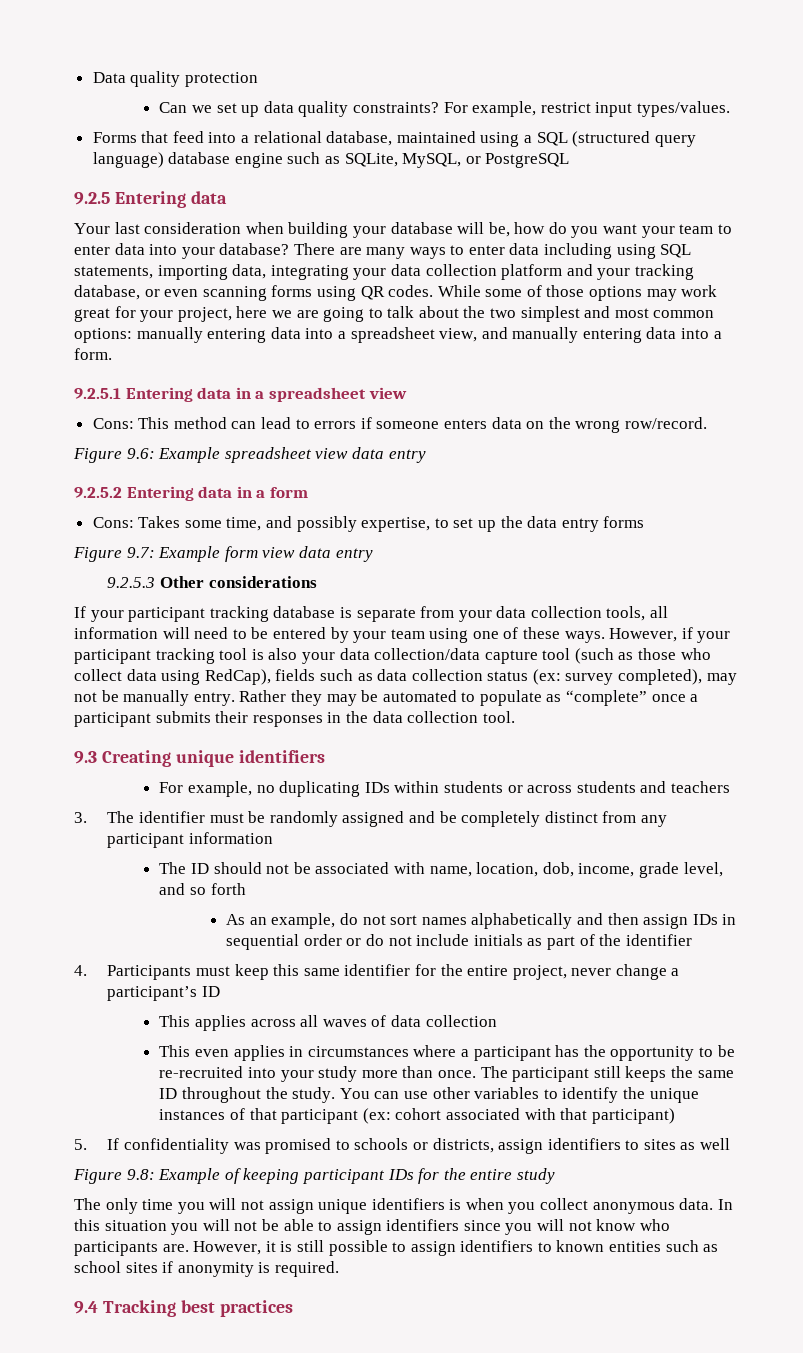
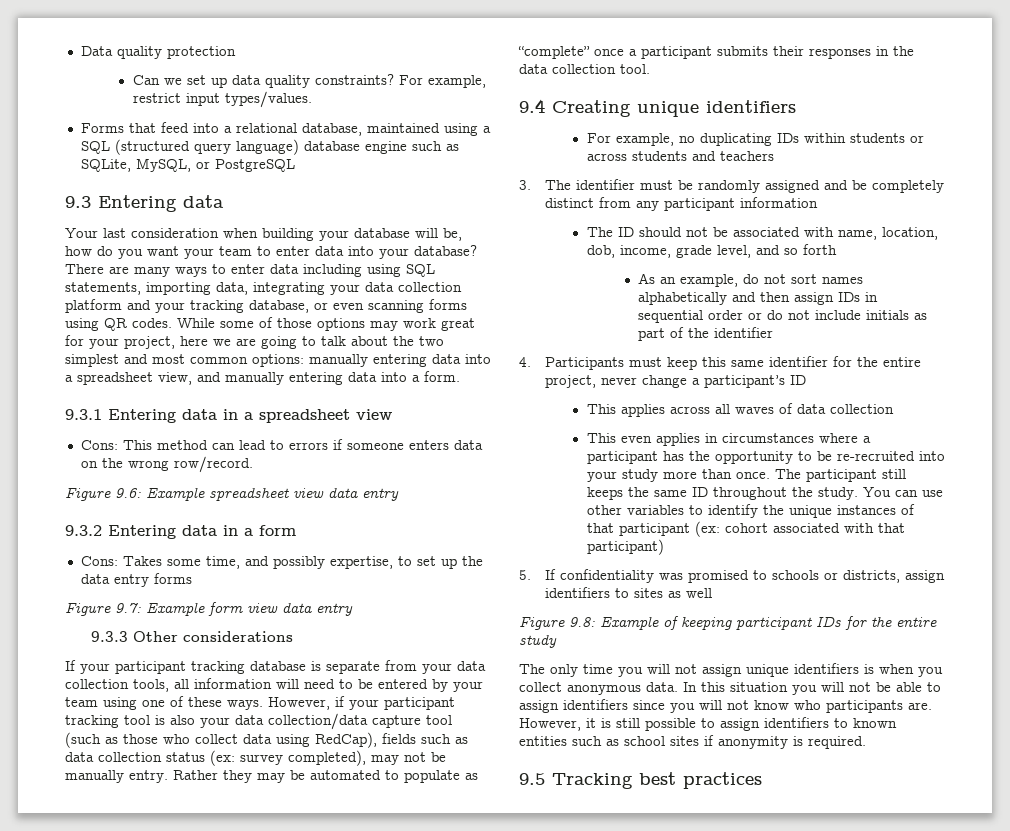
[74,192,110,205] 9.2.5 -> [65,196,91,208] 9.3
[74,388,121,399] 9.2.5.1 -> [65,409,102,420] 9.3.1
[74,487,122,498] 9.2.5.2 -> [65,525,102,536] 9.3.2
[107,577,156,588] 9.2.5.3 -> [90,631,128,642] 9.3.3
[74,751,97,764] 9.3 -> [519,99,545,113] 9.4
[74,1301,98,1314] 9.4 -> [519,773,545,785] 9.5

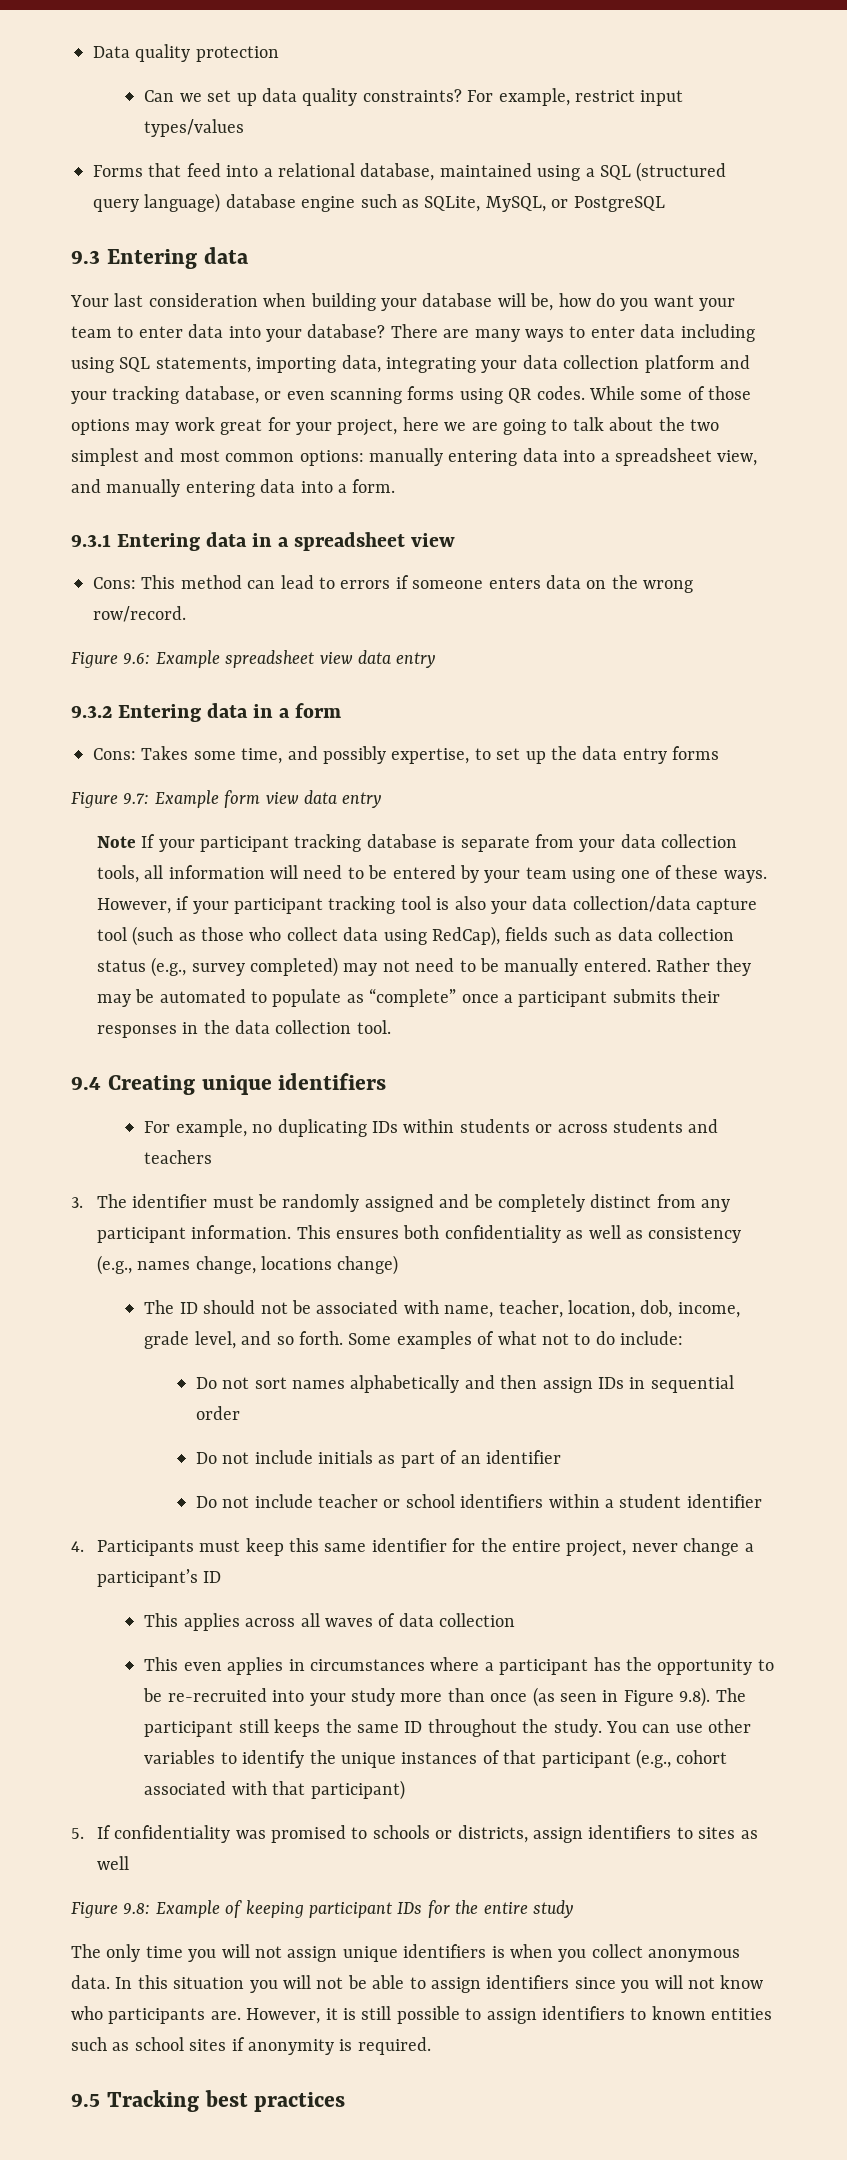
[224,91,312,108] types/values. -> [144,119,245,137] types/values
[90,631,293,642] 9.3.3 Other considerations // -> [96,836,136,848] Note
[210,750,426,766] (ex: survey completed), may not -> [151,957,476,977] (e.g., survey completed) may not need to
[129,770,168,783] entry. -> [583,958,651,972] entered.
[739,197,818,208] information -> [191,1225,742,1243] [96,1255,399,1275] information. This ensures both confidentiality as well as consistency (e.g., names change, locations change)
(877, 235) none -> [498,1300,563,1318] teacher,
[802,244,837,255] [638,273,760,287] forth // As an example, do -> [298,1331,684,1349] [195,1377,217,1389] forth. Some examples of what not to do include: // Do
[748,310,784,320] or do -> [195,1452,217,1464] // Do
[688,328,710,338] the -> [460,1450,561,1464] [195,1494,682,1508] an identifier // Do not include teacher or school identifiers within a student
[735,472,770,479] once. -> [490,1687,711,1707] once (as seen in Figure 9.8).
[694,521,720,537] (ex: -> [635,1749,671,1769] (e.g.,

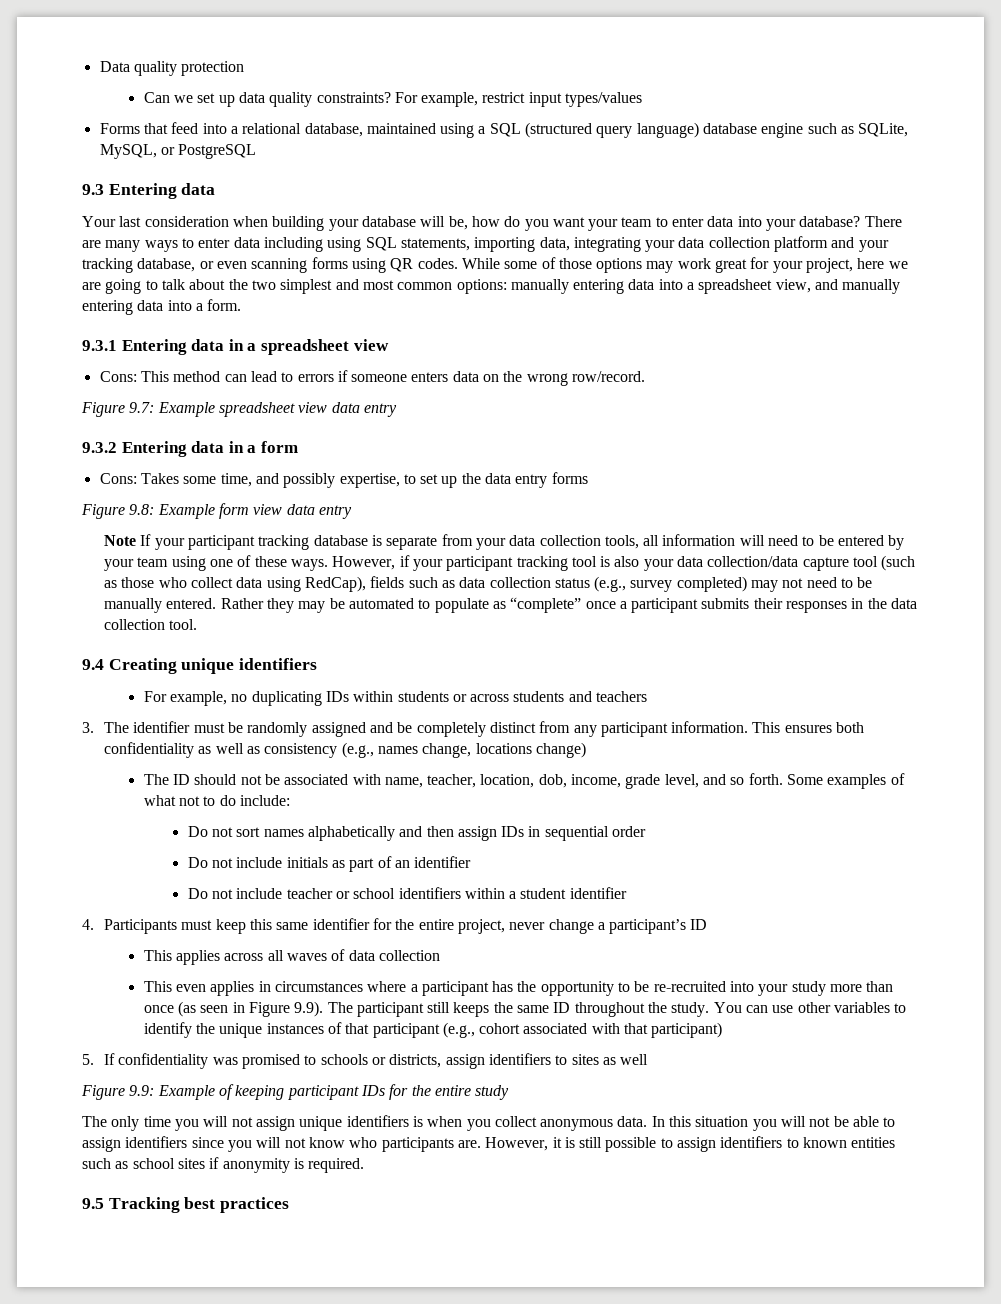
[123,653,151,664] 9.6: -> [129,402,155,413] 9.7:
[123,793,150,804] 9.7: -> [129,504,155,515] 9.8:
[679,1687,711,1707] 9.8). -> [294,1001,324,1017] 9.9).
[123,1903,151,1914] 9.8: -> [129,1085,155,1096] 9.9:

